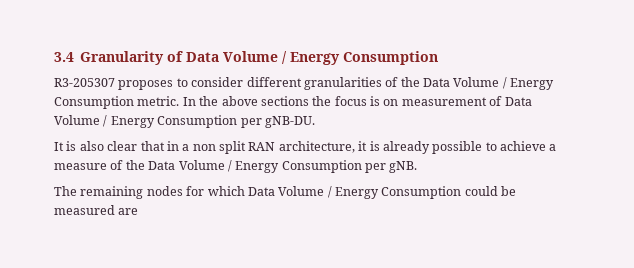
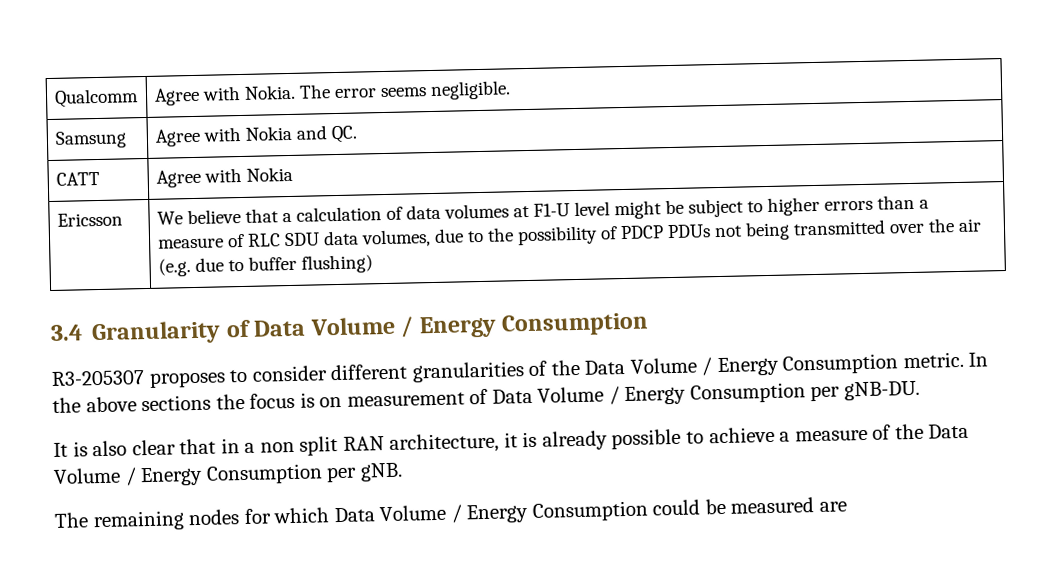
(54, 57) none -> [53,88,139,108] [153,80,511,106] [54,130,127,149] [154,125,358,147] [55,171,100,186] [155,166,293,188] [56,212,123,227] [156,194,929,225] [157,218,982,249] [157,254,373,277] Qualcomm | Agree with Nokia. The error seems negligible. // Samsung | Agree with Nokia and QC. // CATT | Agree with Nokia // Ericsson | We believe that a calculation of data volumes at F1-U level might be subject to higher errors than a measure of RLC SDU data volumes, due to the possibility of PDCP PDUs not being transmitted over the air (e.g. due to buffer flushing) //

